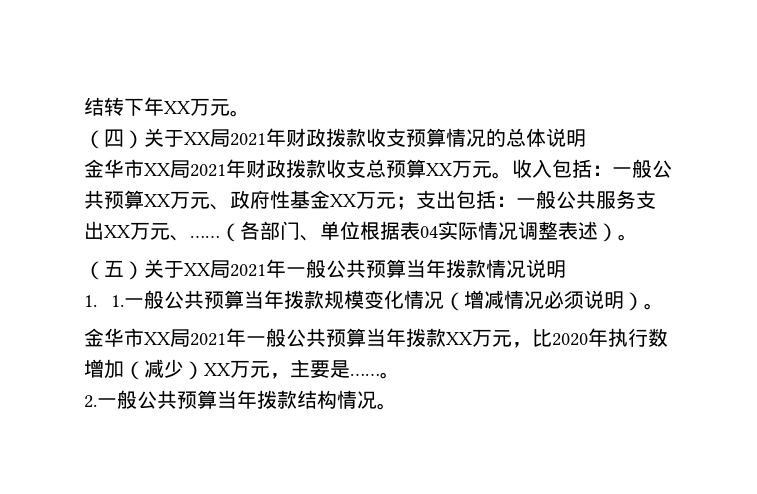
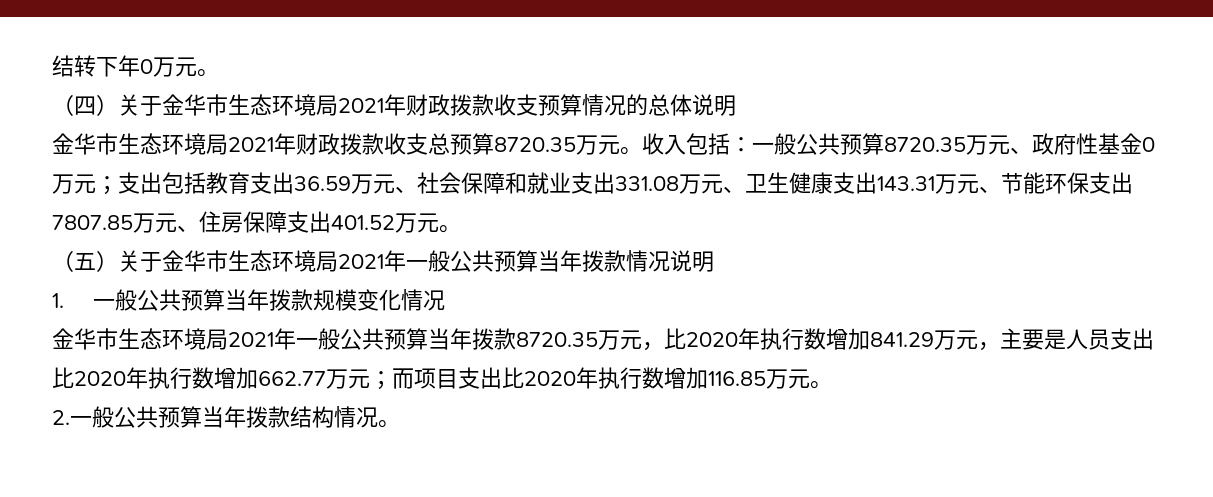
[164,101,190,114] XX -> [140,59,153,74] 0
[184,132,210,145] XX -> [162,94,316,116] 金华市生态环境
[144,163,170,176] XX -> [118,133,206,155] 生态环境
[426,163,452,176] XX -> [494,137,576,152] 8720.35
[144,194,170,207] XX -> [884,137,966,152] 8720.35
[330,194,356,207] XX -> [1142,137,1155,152] 0
[496,190,656,209] [84,221,618,242] ：一般公共服务支出XX万元、……（各部门、单位根据表04实际情况调整表述） -> [206,172,1133,194] [52,211,439,233] 教育支出36.59万元、社会保障和就业支出331.08万元、卫生健康支出143.31万元、节能环保支出7807.85万元、住房保障支出401.52万元
[184,263,210,276] XX -> [162,250,316,272] 金华市生态环境
[110,295,124,307] 1. -> (64, 300) none
[443,290,664,311] [84,328,472,347] （增减情况必须说明）。 // 金华市XX局2021年一般公共预算当年拨款XX -> [52,328,598,350] // 金华市生态环境局2021年一般公共预算当年拨款8720.35
[124,359,380,380] （减少）XX万元，主要是…… -> [870,328,1154,351] [52,367,810,390] 841.29万元，主要是人员支出比2020年执行数增加662.77万元；而项目支出比2020年执行数增加116.85万元

